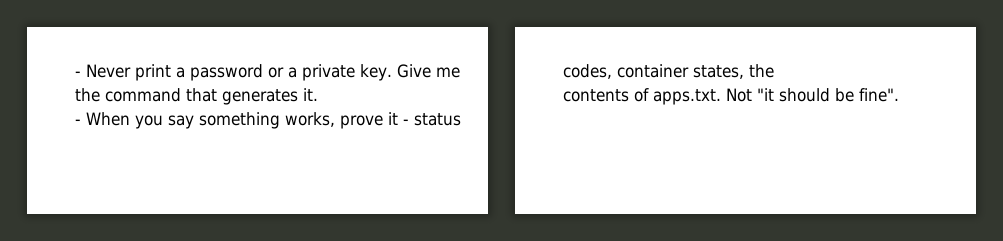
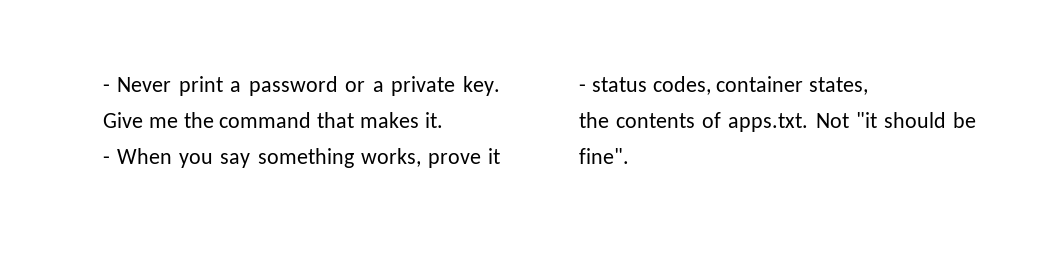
[221,89,298,105] generates -> [359,112,419,128] makes
[748,64,774,78] the // -> [578,112,609,128] // the

